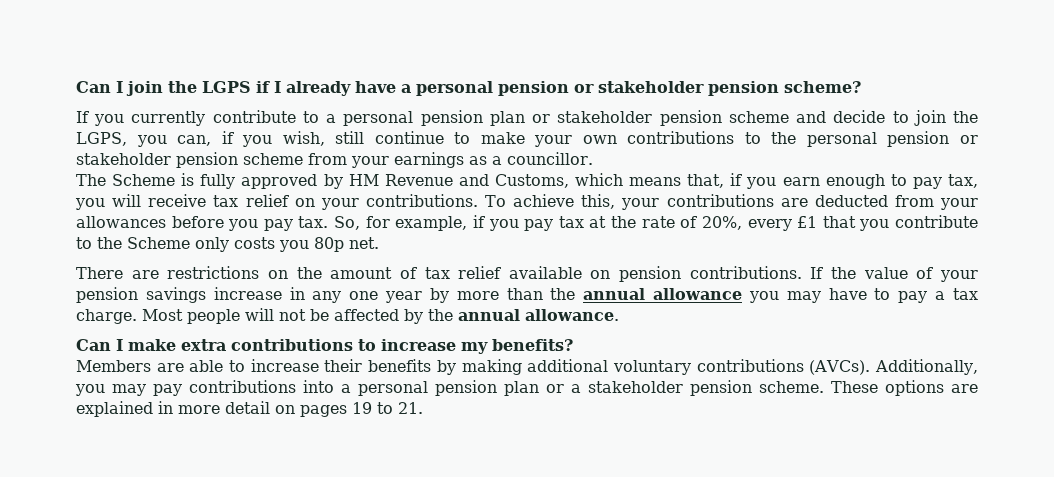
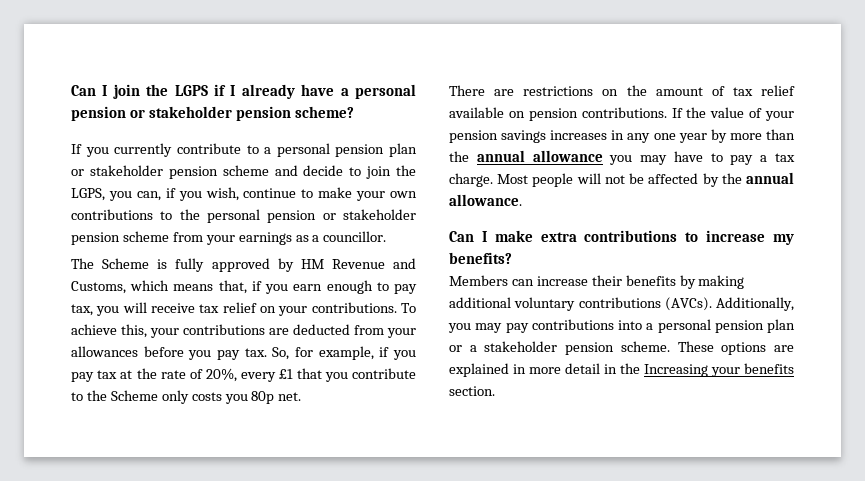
[335,131,365,144] still -> (239, 194) none
[213,287,282,300] increase -> [550,130,608,140] increases
[156,360,246,372] are able to -> [511,279,534,286] can
[275,402,423,417] on pages 19 to 21. -> [604,363,794,377] [449,386,495,396] in the Increasing your benefits section.

